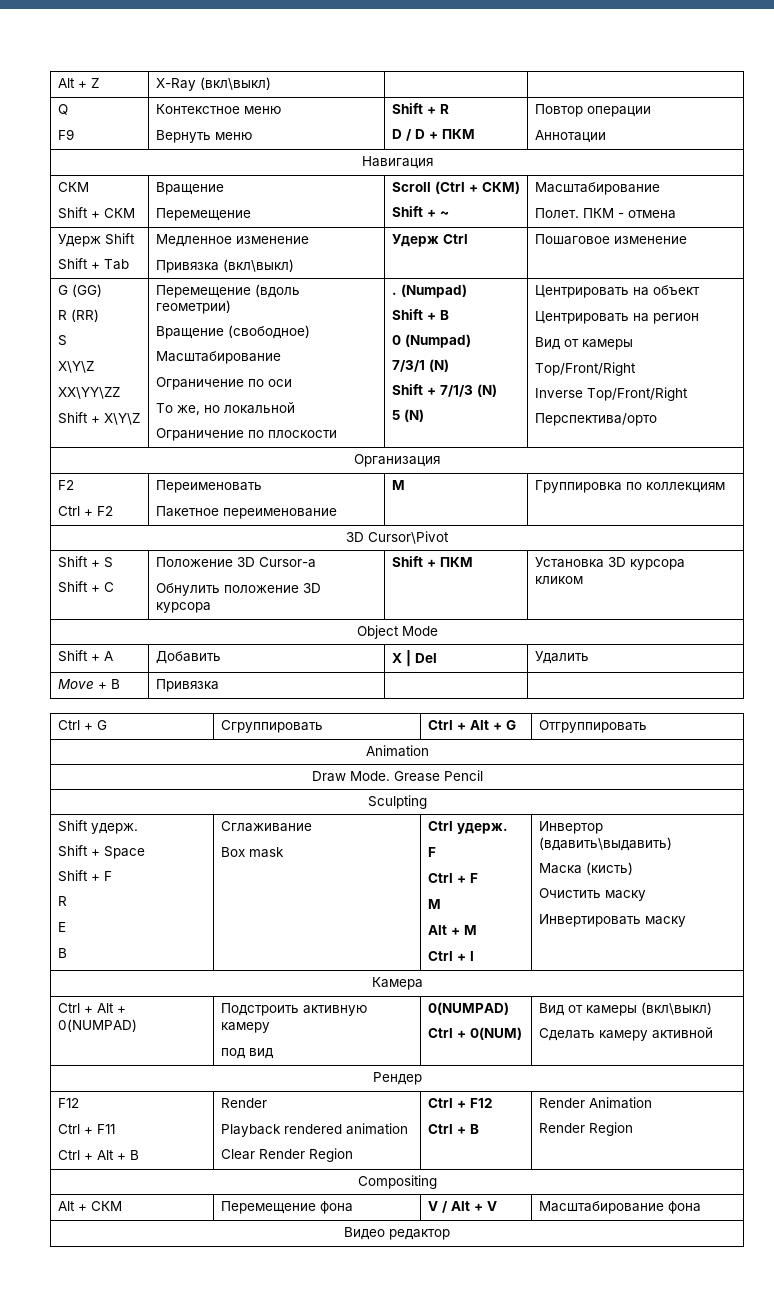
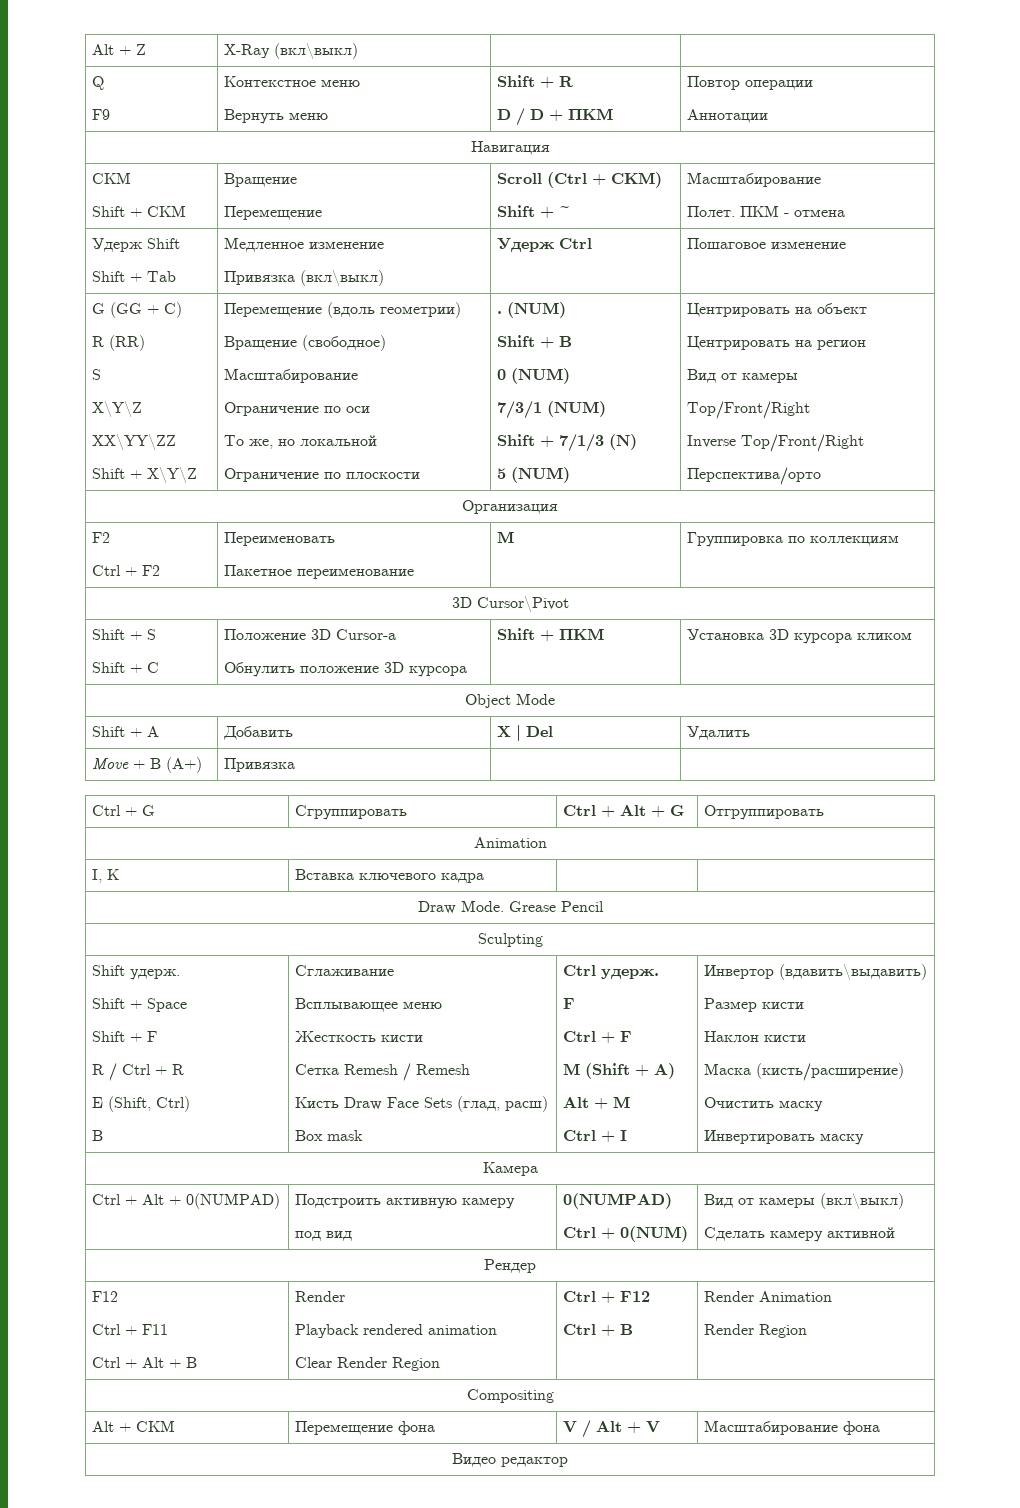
[71,284,102,297] (GG) -> [109,302,182,318] (GG + C)
[400,284,467,298] (Numpad) -> [506,302,566,318] (NUM)
[404,334,471,348] (Numpad) -> [510,368,570,384] (NUM)
[428,359,449,372] (N) -> [546,401,606,417] (NUM)
[403,409,424,422] (N) -> [510,467,570,483] (NUM)
(120, 684) none -> [165,757,202,773] (A+)
(429, 751) none -> [91,869,119,883] [294,869,484,883] // I, K | Вставка ключевого кадра | |
(67, 901) none -> [108,1063,184,1081] / Ctrl + R
(66, 927) none -> [107,1096,190,1112] (Shift, Ctrl)
(312, 826) none -> [294,998,442,1012] [294,1031,423,1042] [294,1063,470,1081] [294,1096,548,1112] // Всплывающее меню // Жесткость кисти // Сетка Remesh / Remesh // Кисть Draw Face Sets (глад, расш)
(441, 904) none -> [584,1063,675,1079] (Shift + A)
(672, 844) none -> [703,998,804,1012] [703,1031,806,1042] // Размер кисти // Наклон кисти
[585,862,633,875] (кисть) -> [755,1063,904,1081] (кисть/расширение)

